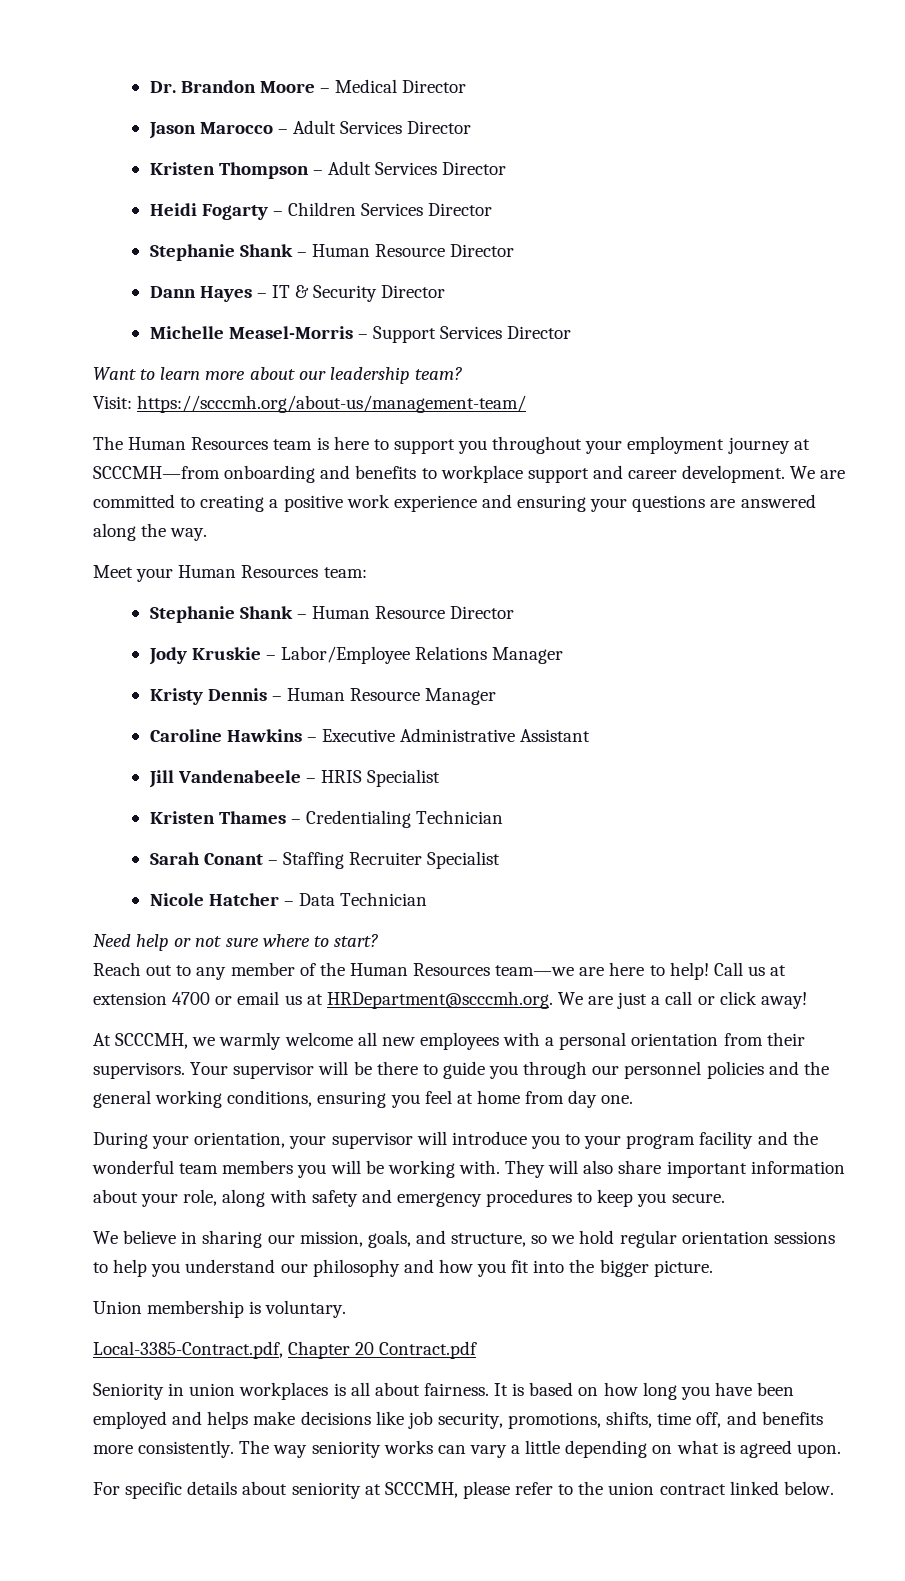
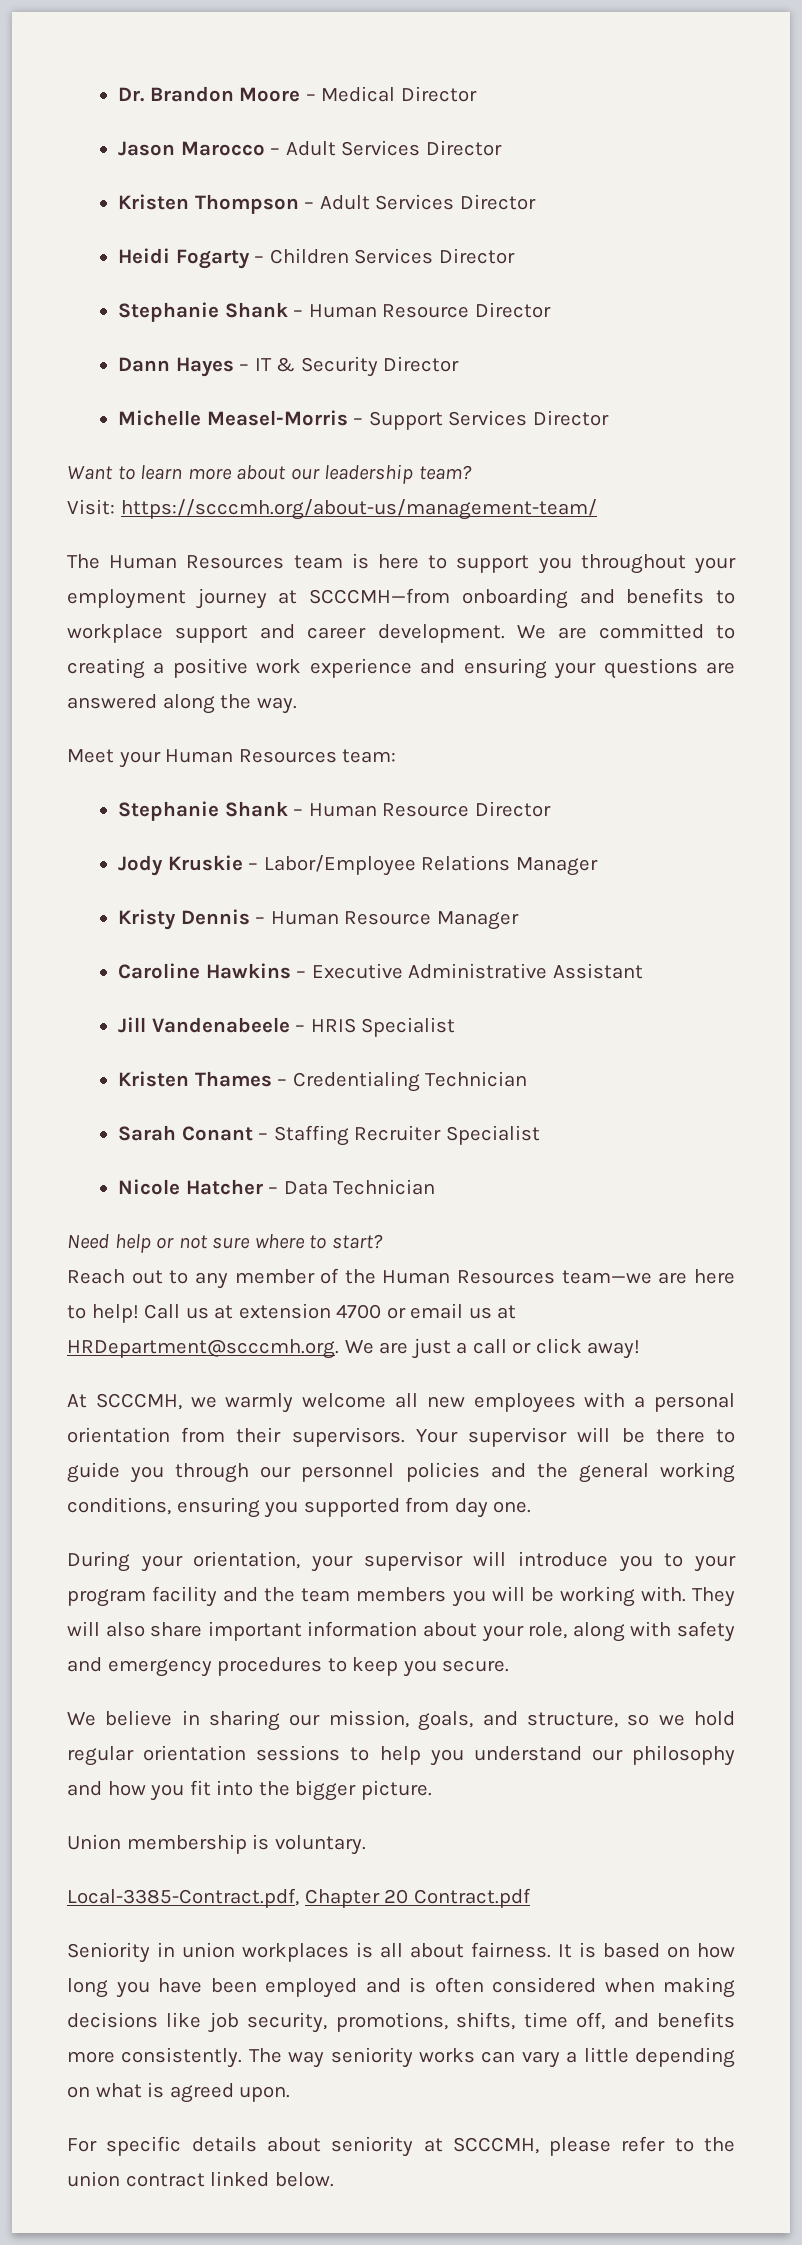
[424,1090,520,1104] feel at home -> [303,1498,400,1517] supported
[92,1160,174,1174] wonderful -> (296, 1594) none
[207,1411,296,1429] helps make -> [409,1977,735,1998] is often considered when making

